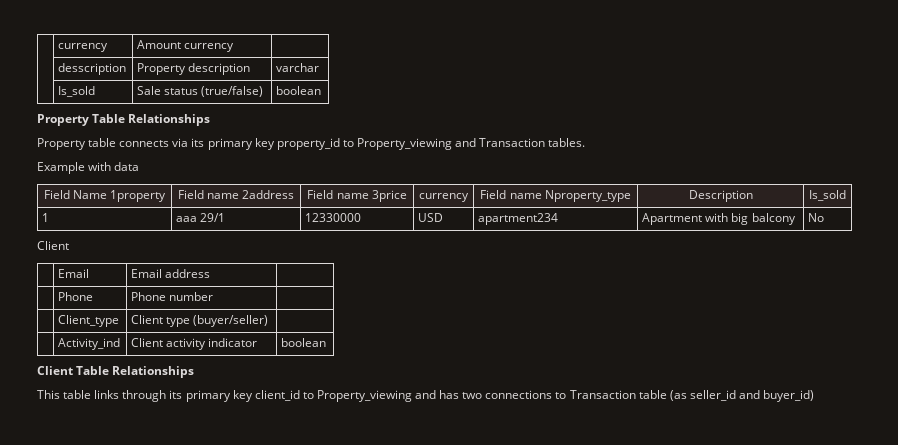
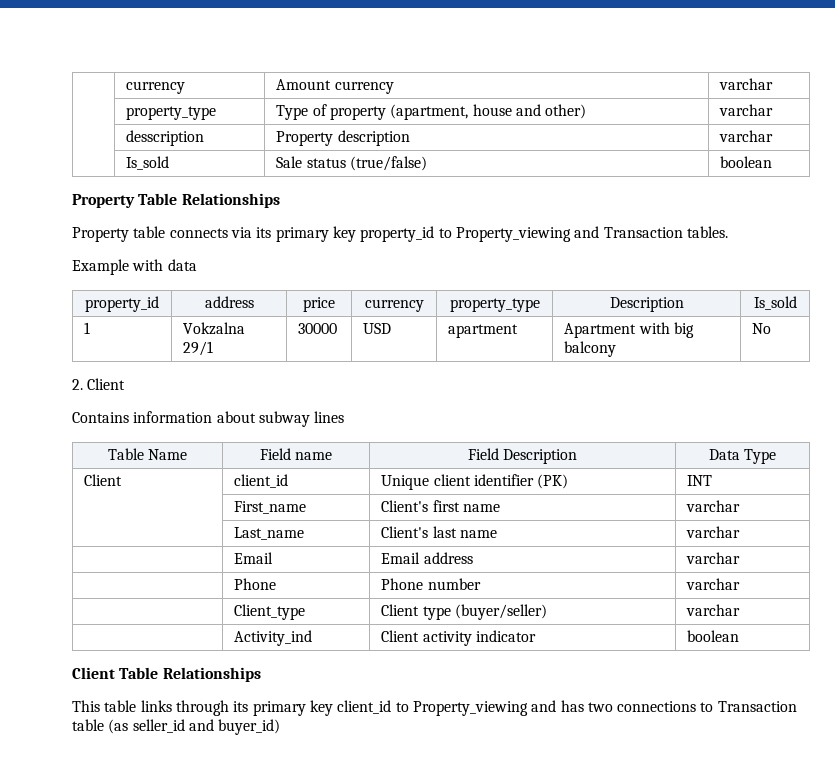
(235, 47) none -> [719,78,774,90] [126,106,217,120] [276,104,587,120] [719,104,774,116] varchar // | property_type | Type of property (apartment, house and other) | varchar
[43,190,167,202] [177,190,295,199] [307,190,407,202] [419,193,469,202] [480,190,631,202] Field Name 1property | Field name 2address | Field name 3price | currency | Field name Nproperty_type -> [85,296,159,312] [204,296,254,308] [303,297,335,312] [364,299,424,312] [449,298,540,312] property_id | address | price | currency | property_type
[176,216,198,222] aaa -> [183,322,246,335] Vokzalna
[305,213,362,222] 12330000 -> [298,323,338,334] 30000
[478,213,559,225] apartment234 -> [448,324,519,338] apartment
[37,241,69,250] Client -> [72,378,126,390] [72,411,345,427] [107,448,188,460] [259,448,333,460] [467,448,578,464] [708,449,777,464] [84,474,123,486] [234,474,289,488] [381,474,569,490] [687,475,713,486] [234,501,307,514] [381,500,501,512] [686,500,741,512] [234,527,305,540] [381,526,498,538] [686,526,741,538] 2. Client // Contains information about subway lines // Table Name | Field name | Field Description | Data Type // Client | client_id | Unique client identifier (PK) | INT // | First_name | Client's first name | varchar // | Last_name | Client's last name | varchar
(211, 273) none -> [686,552,741,564] varchar
(214, 296) none -> [686,578,741,590] varchar
(269, 321) none -> [686,604,741,616] varchar

